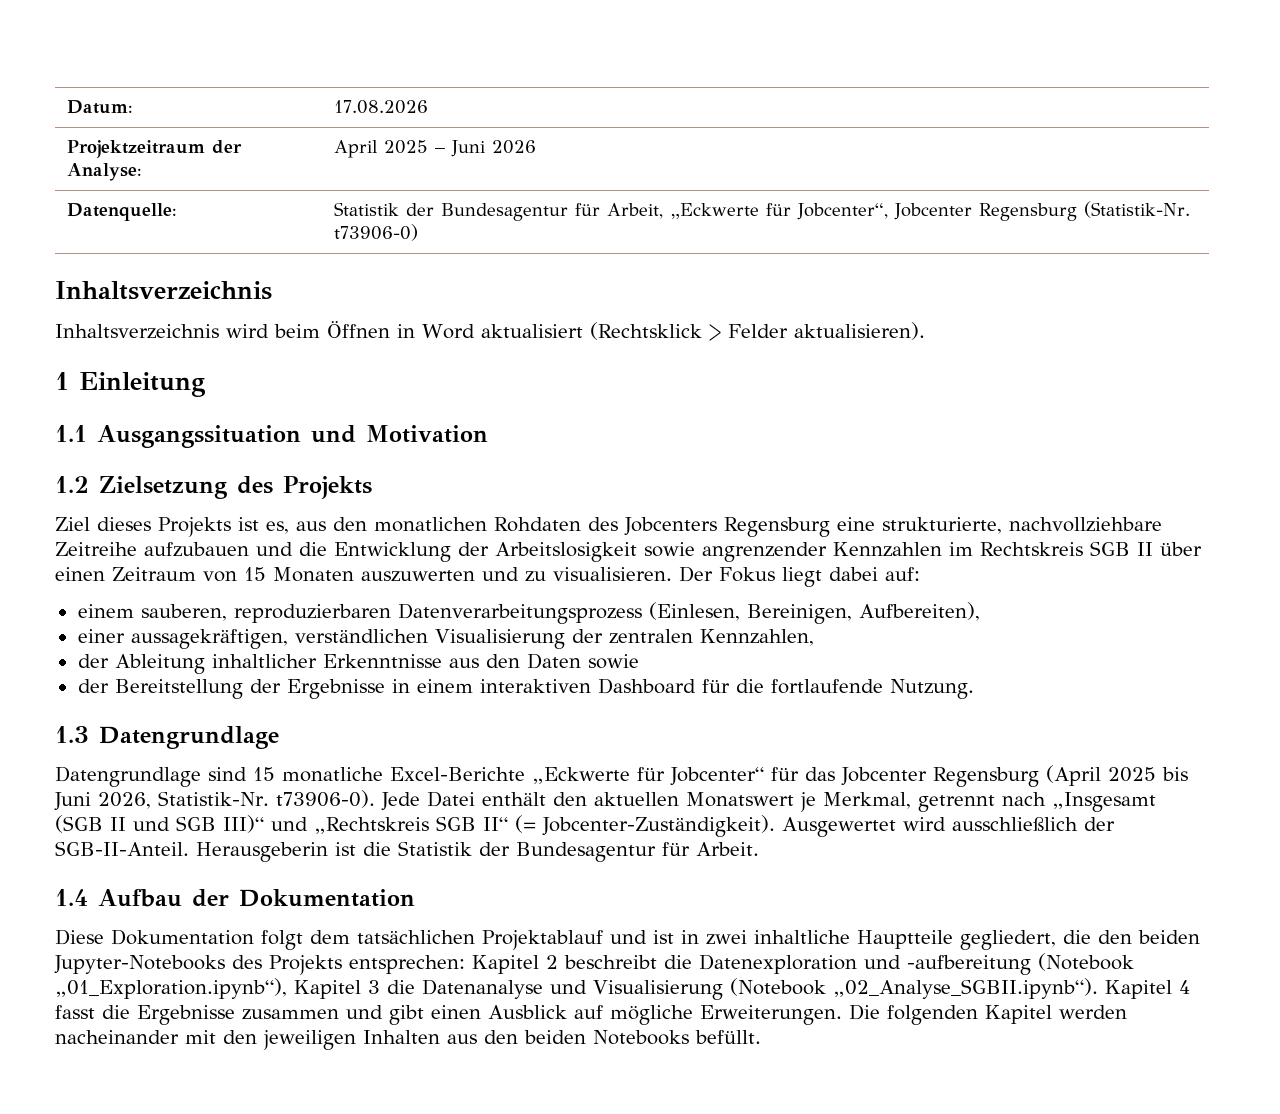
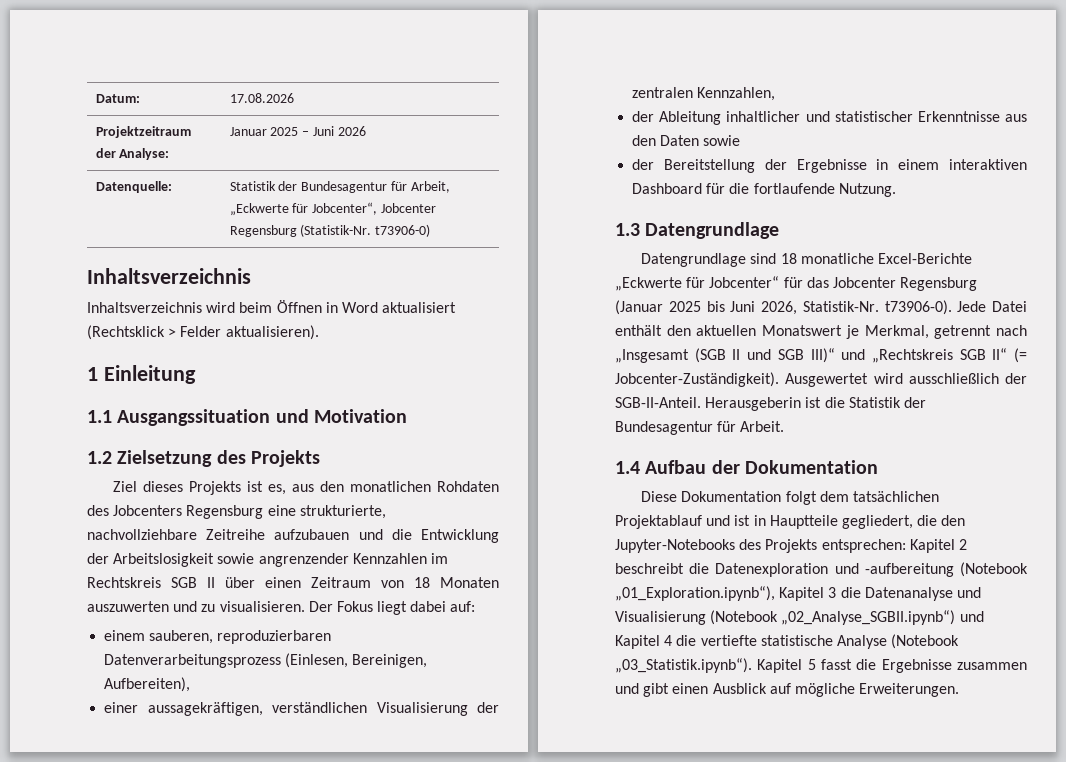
[333,140,378,158] April -> [229,127,267,136] Januar
[244,567,266,581] 15 -> [414,577,430,588] 18
(317, 661) none -> [805,111,913,122] und statistischer
[253,767,275,781] 15 -> [780,253,797,264] 18
[1046,765,1101,786] (April -> [615,300,663,315] (Januar
[706,930,850,945] zwei inhaltliche -> (766, 520) none
[1138,930,1200,944] beiden -> (966, 520) none
[832,978,1190,999] „02_Analyse_SGBII.ipynb“). Kapitel 4 -> [781,610,984,625] [615,634,960,649] [615,658,816,673] „02_Analyse_SGBII.ipynb“) und Kapitel 4 die vertiefte statistische Analyse (Notebook „03_Statistik.ipynb“). Kapitel 5
[849,1004,1127,1025] [55,1030,761,1050] Die folgenden Kapitel werden nacheinander mit den jeweiligen Inhalten aus den beiden Notebooks befüllt. -> (960, 690) none

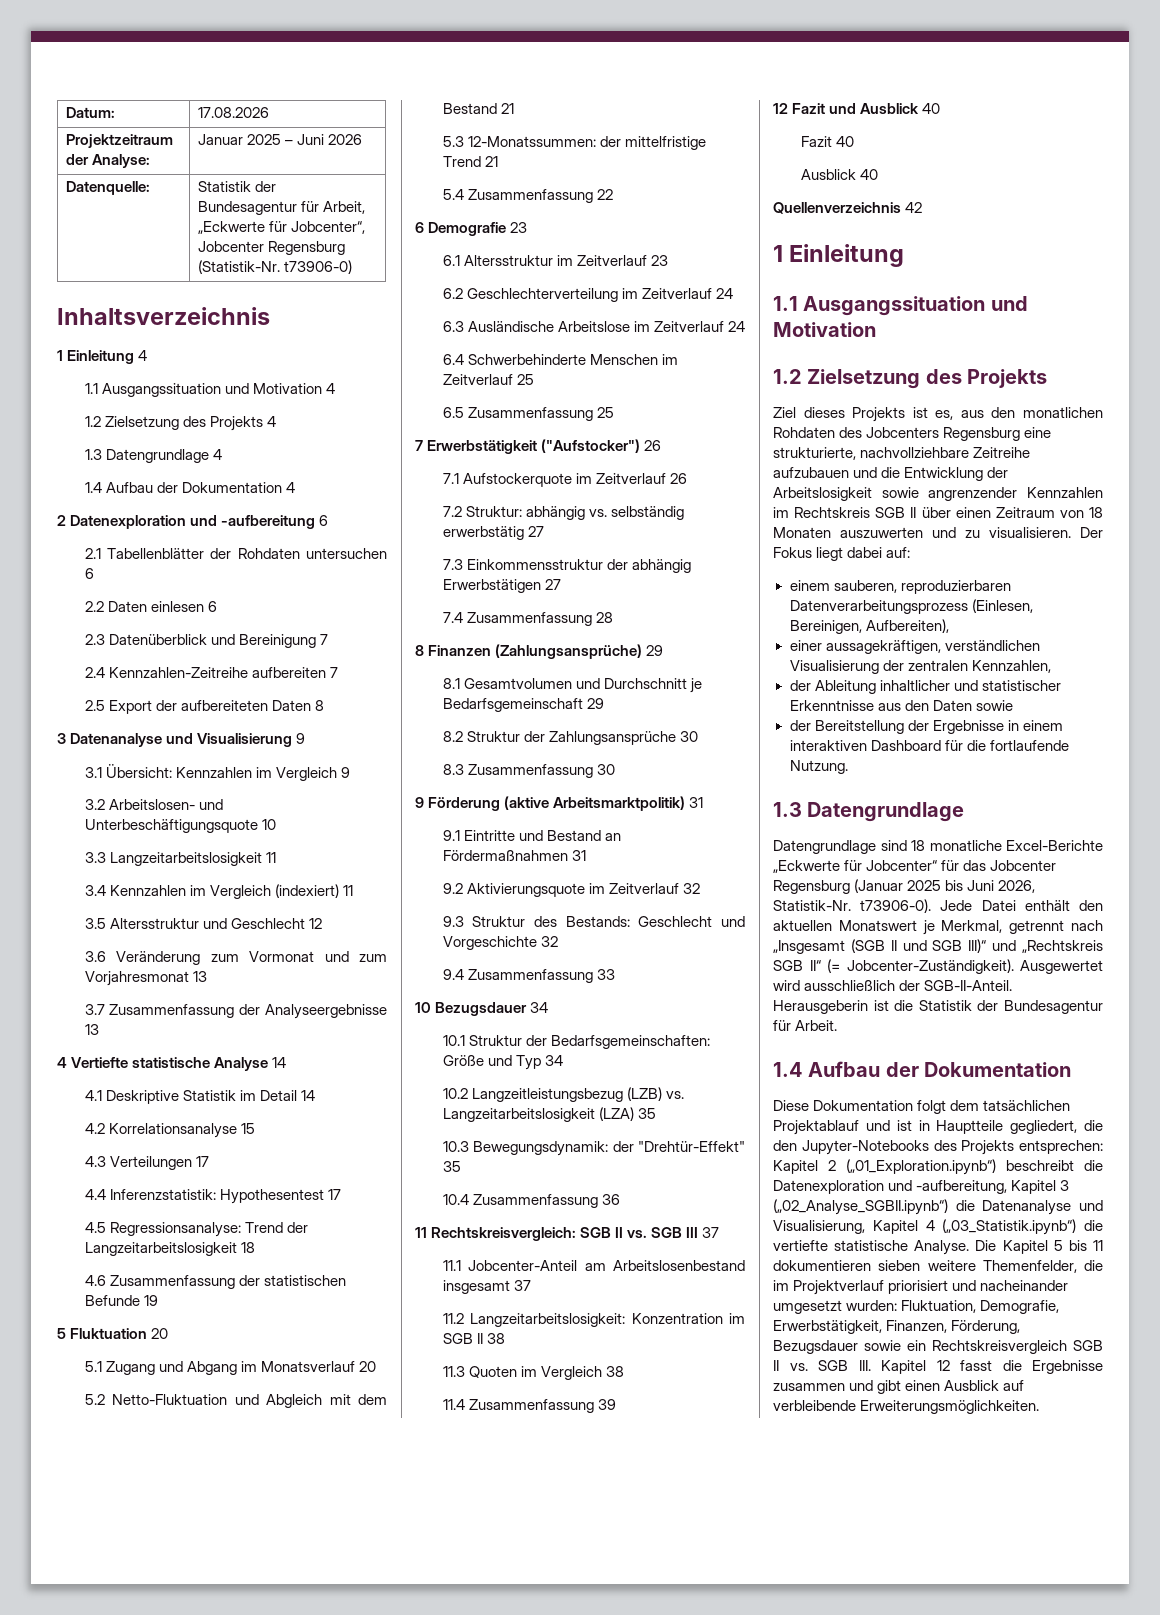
[87,300,457,313] [87,325,319,340] Inhaltsverzeichnis wird beim Öffnen in Word aktualisiert (Rechtsklick > Felder aktualisieren). -> [57,350,148,364] [84,383,335,397] [84,416,276,431] [84,449,222,463] [84,482,295,493] [57,515,329,529] [84,548,388,559] [84,568,94,579] [84,601,217,612] [84,634,328,648] [84,667,338,678] [84,700,324,714] [57,733,306,747] [84,764,350,781] [84,799,223,810] [84,819,276,833] [84,852,276,866] [84,884,353,899] [84,918,322,929] [84,951,387,965] [84,971,207,986] [84,1004,387,1019] [84,1024,99,1035] [57,1057,287,1071] [84,1090,315,1104] [84,1123,255,1138] [84,1156,209,1170] [84,1189,341,1204] [84,1222,308,1237] [84,1242,255,1256] [84,1275,346,1289] [84,1295,158,1306] [57,1328,169,1339] [84,1361,376,1375] [84,1394,387,1408] [442,103,514,114] [442,136,706,150] [442,156,498,167] [442,189,613,203] [415,222,528,236] [442,255,668,266] [442,288,733,302] [442,321,745,332] [442,354,678,365] [442,374,534,385] [442,407,614,421] [415,439,662,454] [442,473,687,487] [442,506,684,520] [442,526,544,540] [442,559,691,573] [442,579,561,593] [442,612,613,626] [415,644,664,659] [442,678,702,693] [442,698,604,712] [442,731,698,745] [442,764,615,778] [415,796,704,811] [442,830,621,841] [442,850,586,861] [442,883,700,897] [442,916,745,927] [442,936,558,950] [442,969,615,983] [415,1002,549,1016] [442,1035,710,1049] [442,1055,563,1070] [442,1087,684,1102] [442,1107,656,1122] [442,1141,745,1156] [442,1161,461,1172] [442,1194,620,1208] [415,1227,720,1241] [442,1260,745,1271] [442,1280,531,1294] [442,1313,745,1327] [442,1333,505,1344] [442,1366,624,1380] [442,1399,616,1413] [773,103,941,114] [800,136,854,147] [800,169,878,180] [773,202,923,214] 1 Einleitung 4 // 1.1 Ausgangssituation und Motivation 4 // 1.2 Zielsetzung des Projekts 4 // 1.3 Datengrundlage 4 // 1.4 Aufbau der Dokumentation 4 // 2 Datenexploration und -aufbereitung 6 // 2.1 Tabellenblätter der Rohdaten untersuchen 6 // 2.2 Daten einlesen 6 // 2.3 Datenüberblick und Bereinigung 7 // 2.4 Kennzahlen-Zeitreihe aufbereiten 7 // 2.5 Export der aufbereiteten Daten 8 // 3 Datenanalyse und Visualisierung 9 // 3.1 Übersicht: Kennzahlen im Vergleich 9 // 3.2 Arbeitslosen- und Unterbeschäftigungsquote 10 // 3.3 Langzeitarbeitslosigkeit 11 // 3.4 Kennzahlen im Vergleich (indexiert) 11 // 3.5 Altersstruktur und Geschlecht 12 // 3.6 Veränderung zum Vormonat und zum Vorjahresmonat 13 // 3.7 Zusammenfassung der Analyseergebnisse 13 // 4 Vertiefte statistische Analyse 14 // 4.1 Deskriptive Statistik im Detail 14 // 4.2 Korrelationsanalyse 15 // 4.3 Verteilungen 17 // 4.4 Inferenzstatistik: Hypothesentest 17 // 4.5 Regressionsanalyse: Trend der Langzeitarbeitslosigkeit 18 // 4.6 Zusammenfassung der statistischen Befunde 19 // 5 Fluktuation 20 // 5.1 Zugang und Abgang im Monatsverlauf 20 // 5.2 Netto-Fluktuation und Abgleich mit dem Bestand 21 // 5.3 12-Monatssummen: der mittelfristige Trend 21 // 5.4 Zusammenfassung 22 // 6 Demografie 23 // 6.1 Altersstruktur im Zeitverlauf 23 // 6.2 Geschlechterverteilung im Zeitverlauf 24 // 6.3 Ausländische Arbeitslose im Zeitverlauf 24 // 6.4 Schwerbehinderte Menschen im Zeitverlauf 25 // 6.5 Zusammenfassung 25 // 7 Erwerbstätigkeit ("Aufstocker") 26 // 7.1 Aufstockerquote im Zeitverlauf 26 // 7.2 Struktur: abhängig vs. selbständig erwerbstätig 27 // 7.3 Einkommensstruktur der abhängig Erwerbstätigen 27 // 7.4 Zusammenfassung 28 // 8 Finanzen (Zahlungsansprüche) 29 // 8.1 Gesamtvolumen und Durchschnitt je Bedarfsgemeinschaft 29 // 8.2 Struktur der Zahlungsansprüche 30 // 8.3 Zusammenfassung 30 // 9 Förderung (aktive Arbeitsmarktpolitik) 31 // 9.1 Eintritte und Bestand an Fördermaßnahmen 31 // 9.2 Aktivierungsquote im Zeitverlauf 32 // 9.3 Struktur des Bestands: Geschlecht und Vorgeschichte 32 // 9.4 Zusammenfassung 33 // 10 Bezugsdauer 34 // 10.1 Struktur der Bedarfsgemeinschaften: Größe und Typ 34 // 10.2 Langzeitleistungsbezug (LZB) vs. Langzeitarbeitslosigkeit (LZA) 35 // 10.3 Bewegungsdynamik: der "Drehtür-Effekt" 35 // 10.4 Zusammenfassung 36 // 11 Rechtskreisvergleich: SGB II vs. SGB III 37 // 11.1 Jobcenter-Anteil am Arbeitslosenbestand insgesamt 37 // 11.2 Langzeitarbeitslosigkeit: Konzentration im SGB II 38 // 11.3 Quoten im Vergleich 38 // 11.4 Zusammenfassung 39 // 12 Fazit und Ausblick 40 // Fazit 40 // Ausblick 40 // Quellenverzeichnis 42
(967, 544) none -> [846,1159,996,1175] („01_Exploration.ipynb“)
[864,562,1028,577] [615,586,775,601] -aufbereitung (Notebook „01_Exploration.ipynb“), -> [916,1180,1008,1194] -aufbereitung,
(837, 592) none -> [773,1199,948,1215] („02_Analyse_SGBII.ipynb“)
[615,610,984,625] Visualisierung (Notebook „02_Analyse_SGBII.ipynb“) und -> [773,1220,865,1234] Visualisierung,
(673, 640) none -> [942,1219,1077,1235] („03_Statistik.ipynb“)
[836,634,960,649] [615,658,816,673] Analyse (Notebook „03_Statistik.ipynb“). Kapitel 5 -> [914,1240,1103,1255] [773,1260,1103,1273] [773,1280,1069,1295] [773,1300,1060,1314] [773,1320,1021,1334] [773,1340,1103,1354] [773,1360,950,1374] Analyse. Die Kapitel 5 bis 11 dokumentieren sieben weitere Themenfelder, die im Projektverlauf priorisiert und nacheinander umgesetzt wurden: Fluktuation, Demografie, Erwerbstätigkeit, Finanzen, Förderung, Bezugsdauer sowie ein Rechtskreisvergleich SGB II vs. SGB III. Kapitel 12
[794,683,960,697] mögliche Erweiterungen. -> [773,1400,1040,1414] verbleibende Erweiterungsmöglichkeiten.

